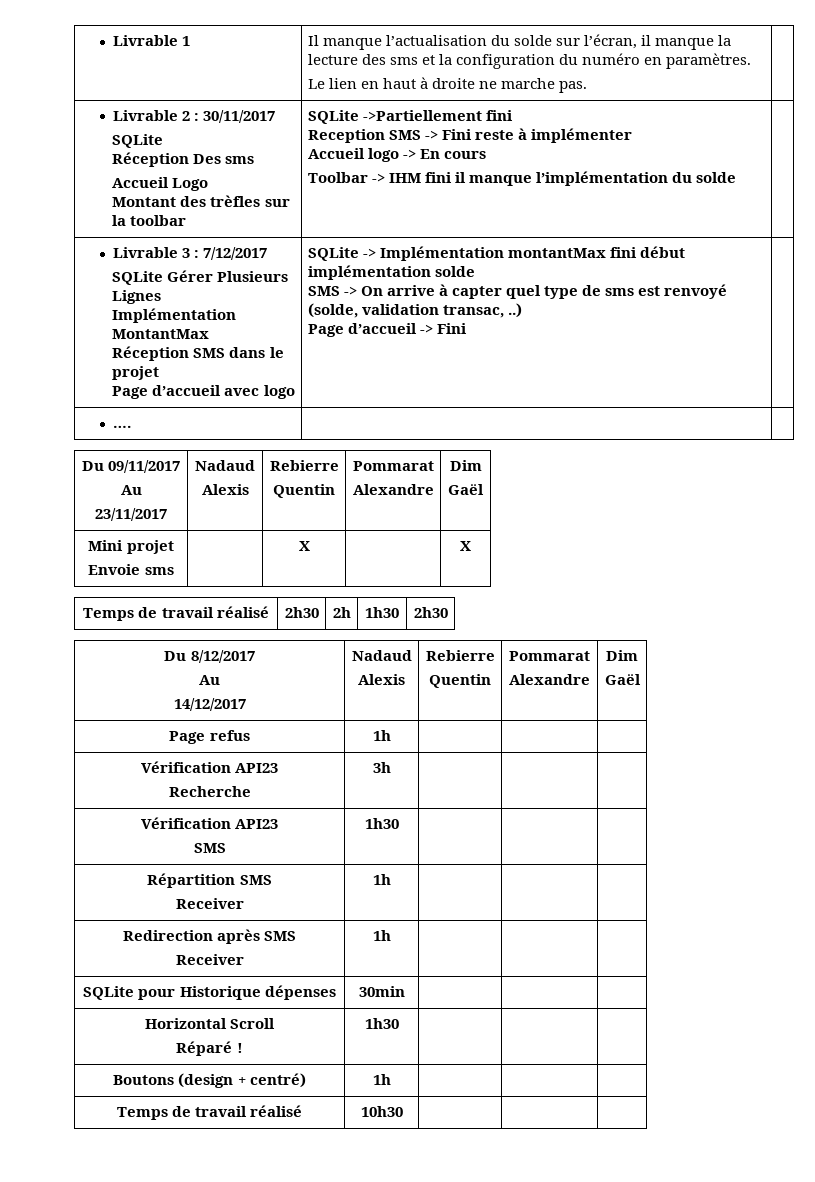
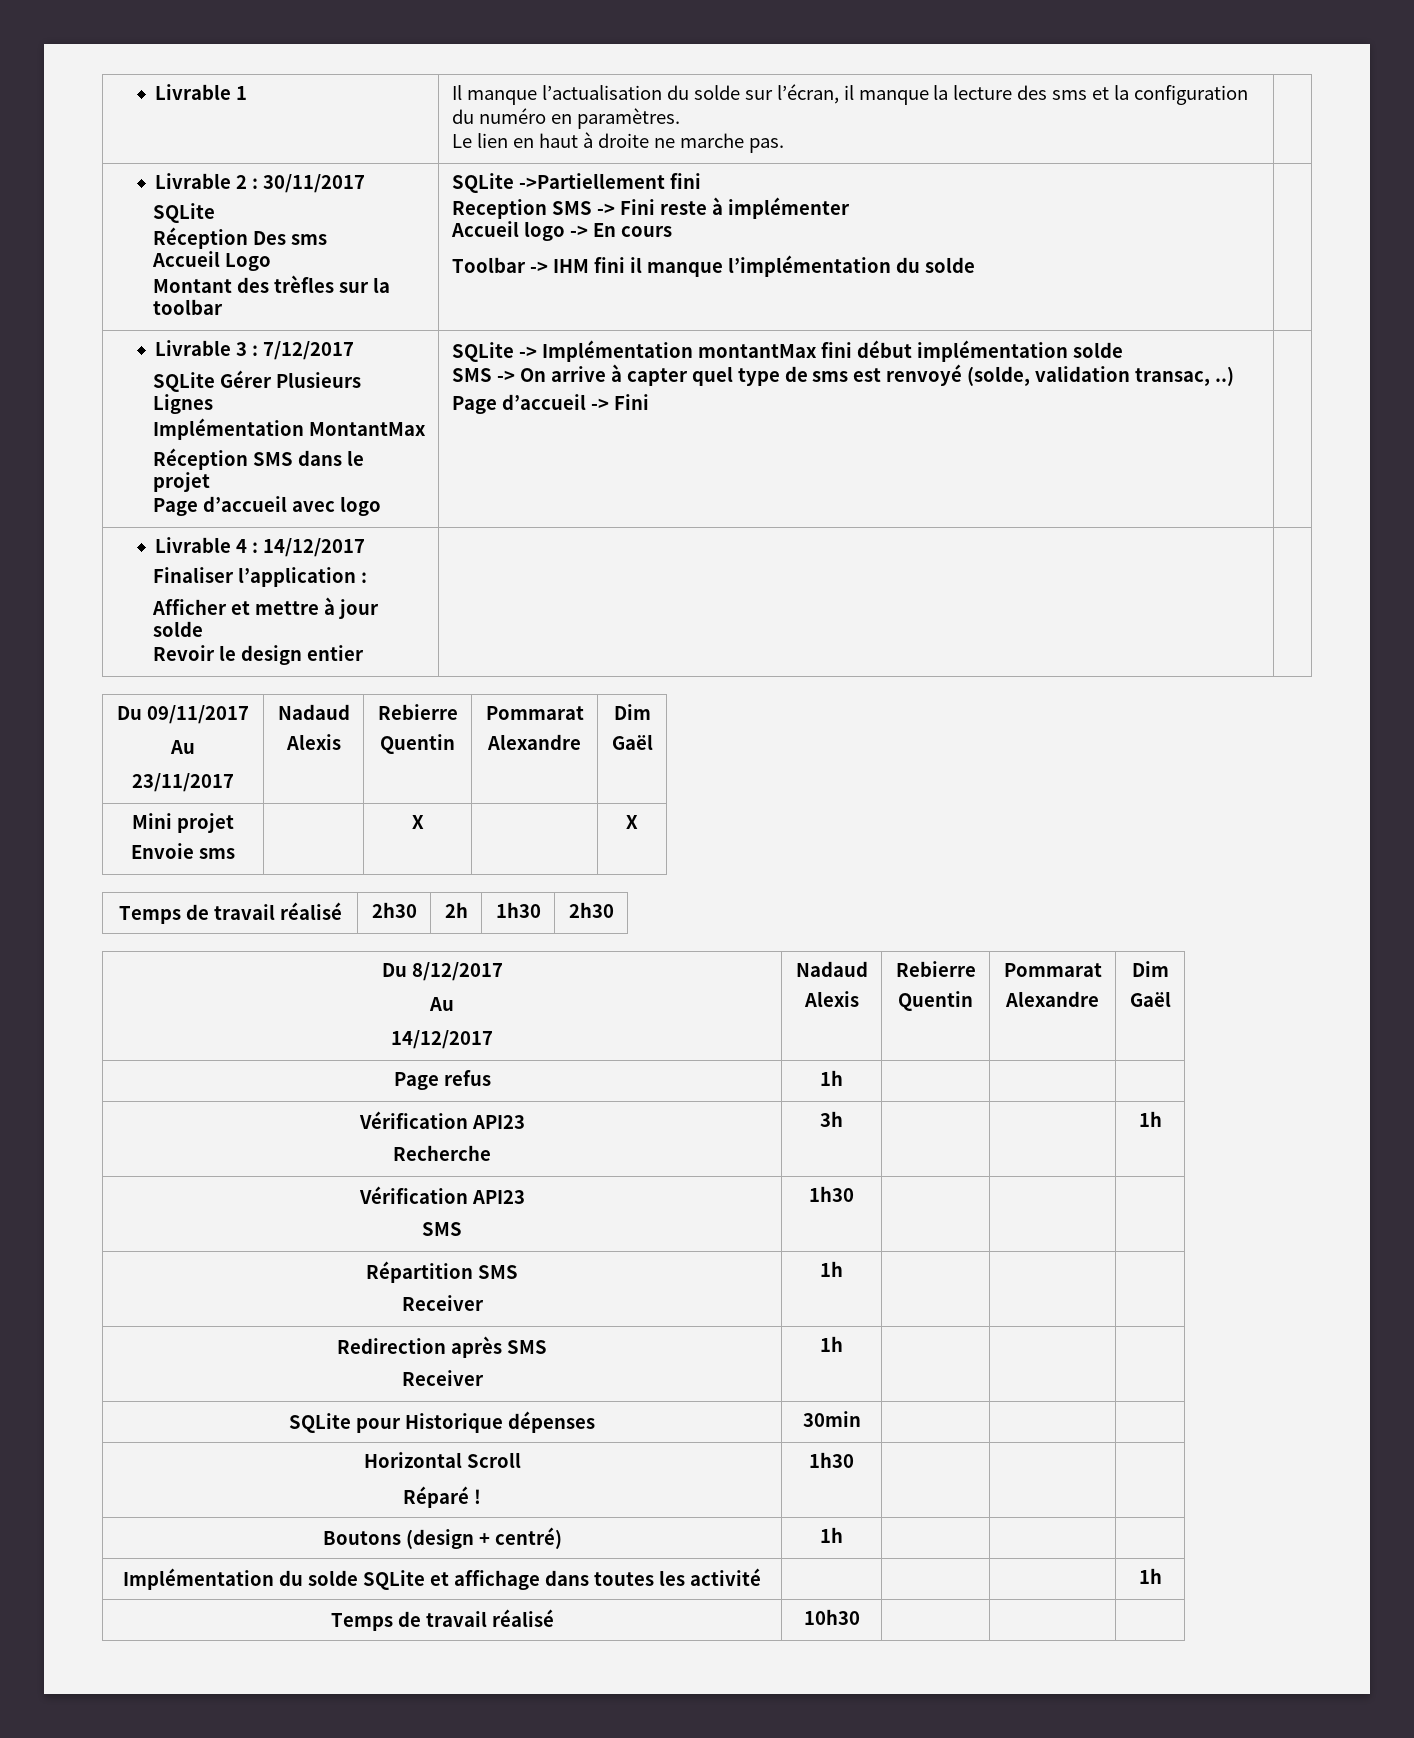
[113,425,132,428] …. -> [154,537,365,557] [153,567,368,587] [152,597,380,619] [153,621,204,637] [153,645,365,665] Livrable 4 : 14/12/2017 // Finaliser l’application : // Afficher et mettre à jour solde // Revoir le design entier
(391, 767) none -> [1138,1111,1162,1127] 1h
(391, 1079) none -> [123,1568,761,1590] [1138,1568,1162,1584] // Implémentation du solde SQLite et affichage dans toutes les activité | | | | 1h

